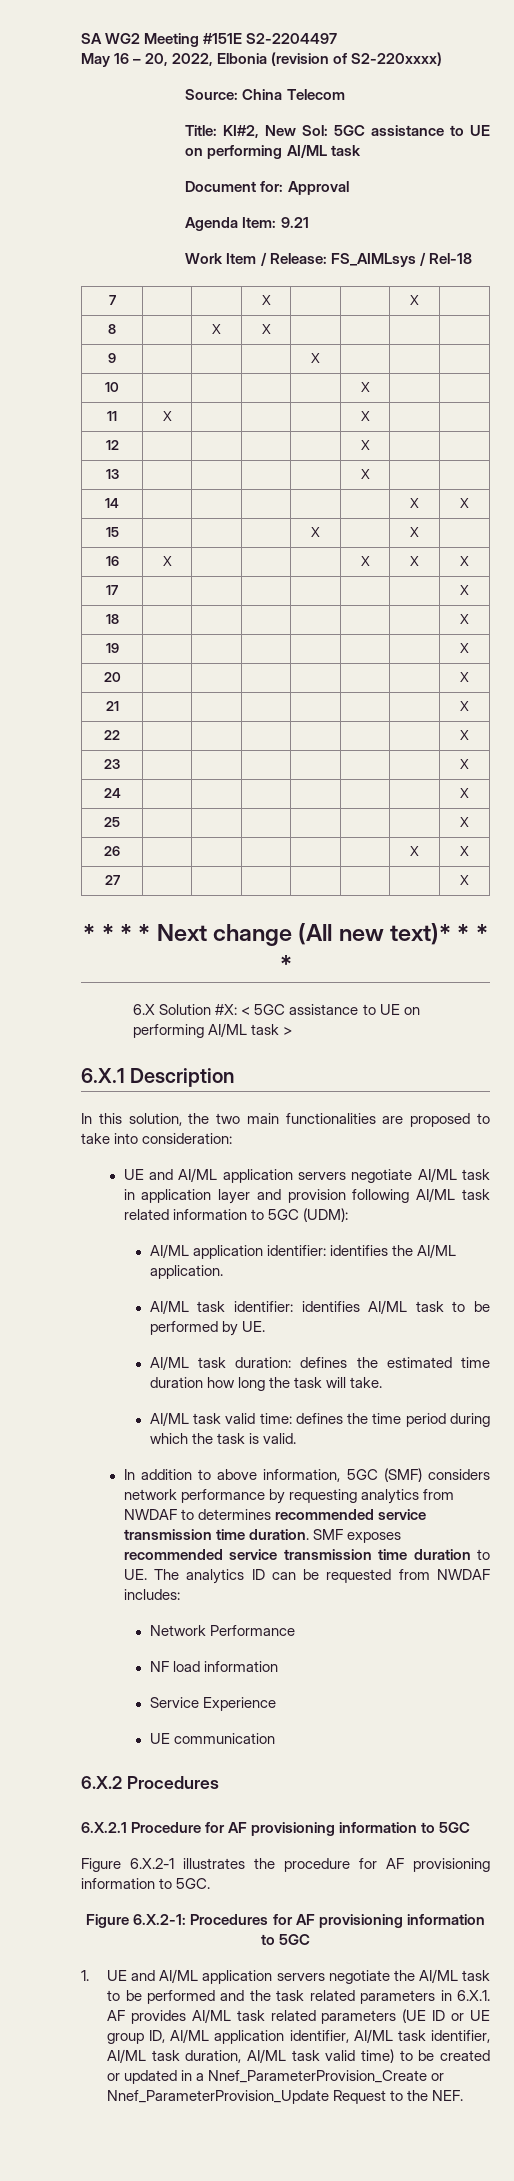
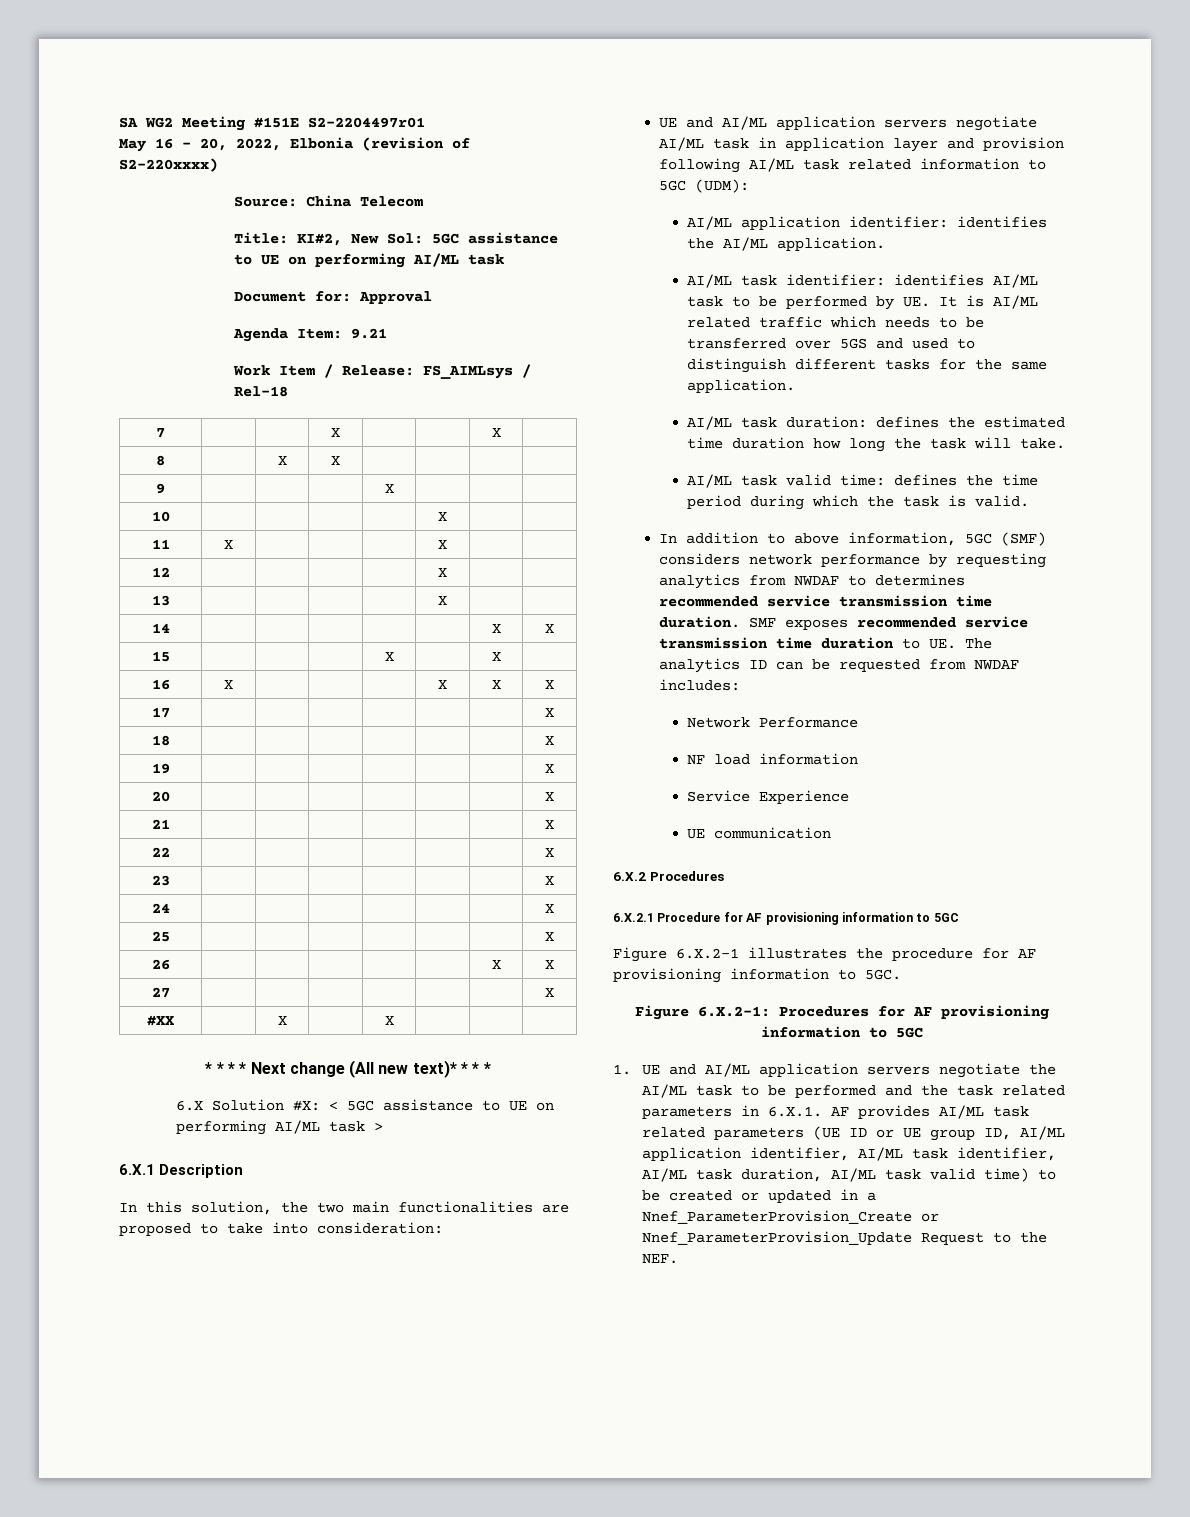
[246,33,338,44] S2-2204497 -> [308,117,425,128] S2-2204497r01
(469, 880) none -> [147,1015,175,1026] [277,1016,287,1025] [384,1016,394,1025] // #XX | | X | | X | | |
(265, 1326) none -> [939,295,1039,309] [687,316,985,328] [687,338,976,349] [687,358,1048,373] [687,379,796,393] It is AI/ML related traffic which needs to be transferred over 5GS and used to distinguish different tasks for the same application.

